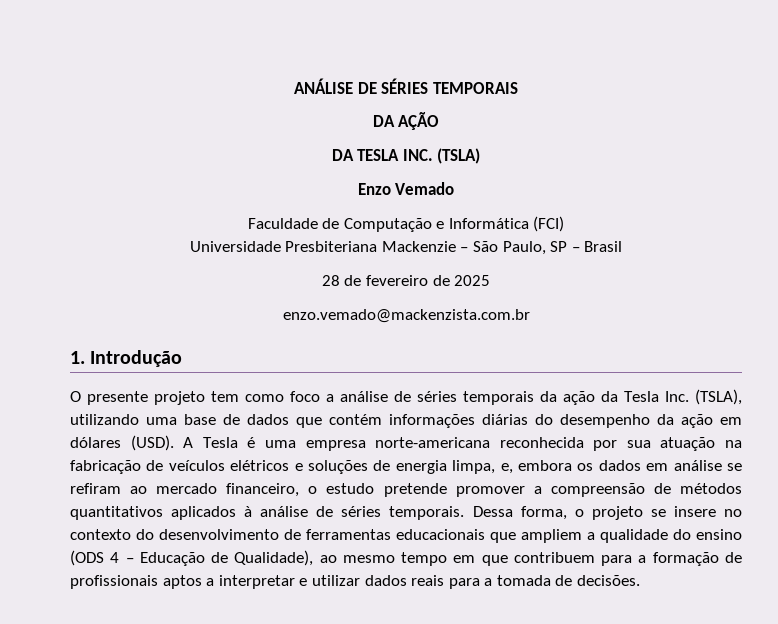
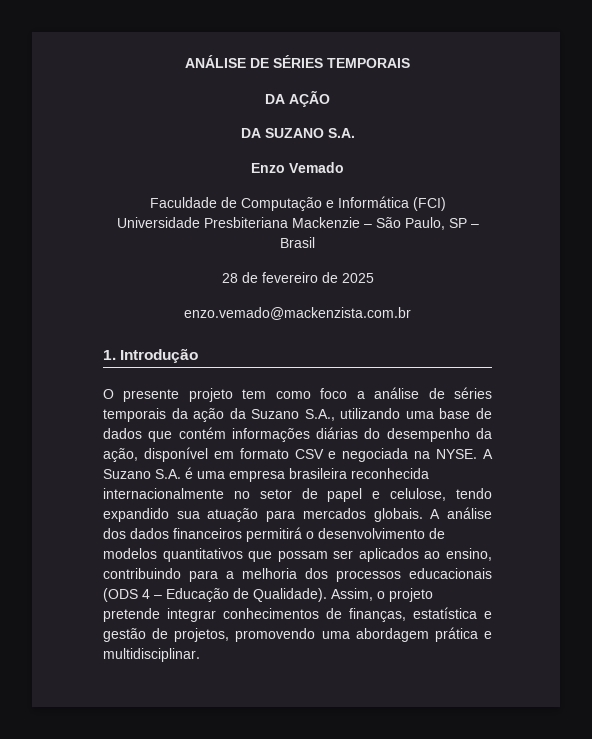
[357,148,481,164] TESLA INC. (TSLA) -> [264,128,355,138] SUZANO S.A.
[624,389,742,405] Tesla Inc. (TSLA), -> [251,409,335,421] Suzano S.A.,
[681,414,742,428] [70,435,742,451] [70,460,742,474] [70,483,742,497] [70,506,743,520] [70,529,742,543] ação em dólares (USD). A Tesla é uma empresa norte-americana reconhecida por sua atuação na fabricação de veículos elétricos e soluções de energia limpa, e, embora os dados em análise se refiram ao mercado financeiro, o estudo pretende promover a compreensão de métodos quantitativos aplicados à análise de séries temporais. Dessa forma, o projeto se insere no contexto do desenvolvimento de ferramentas educacionais que ampliem a qualidade do ensino -> [103,447,494,462] [103,467,429,482] [103,488,492,502] [103,507,493,522] [103,527,445,542] [103,548,492,562] [103,568,492,582] ação, disponível em formato CSV e negociada na NYSE. A Suzano S.A. é uma empresa brasileira reconhecida internacionalmente no setor de papel e celulose, tendo expandido sua atuação para mercados globais. A análise dos dados financeiros permitirá o desenvolvimento de modelos quantitativos que possam ser aplicados ao ensino, contribuindo para a melhoria dos processos educacionais
[234,550,742,566] [70,575,641,589] Qualidade), ao mesmo tempo em que contribuem para a formação de profissionais aptos a interpretar e utilizar dados reais para a tomada de decisões. -> [253,588,433,602] [103,607,492,622] [103,627,492,642] [103,648,200,662] Qualidade). Assim, o projeto pretende integrar conhecimentos de finanças, estatística e gestão de projetos, promovendo uma abordagem prática e multidisciplinar.

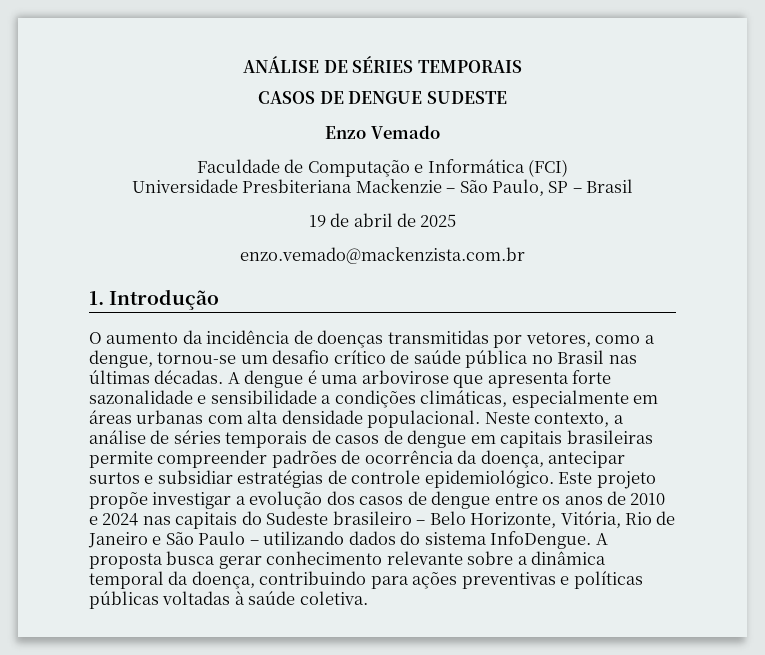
[265,90,330,107] [240,128,355,138] DA AÇÃO // DA SUZANO S.A. -> [258,91,507,104] CASOS DE DENGUE SUDESTE
[221,272,318,283] 28 de fevereiro -> [308,213,393,227] 19 de abril
[123,388,348,402] presente projeto tem como foco -> [106,330,655,348] [89,350,637,368] [89,370,612,388] [89,390,659,408] [89,410,610,428] aumento da incidência de doenças transmitidas por vetores, como a dengue, tornou-se um desafio crítico de saúde pública no Brasil nas últimas décadas. A dengue é uma arbovirose que apresenta forte sazonalidade e sensibilidade a condições climáticas, especialmente em áreas urbanas com alta densidade populacional. Neste contexto,
[171,408,492,422] [103,427,492,442] [103,447,494,462] [103,467,429,482] [103,488,492,502] [103,507,493,522] [103,527,445,542] [103,548,492,562] [103,568,492,582] [103,588,433,602] [103,607,492,622] [103,627,492,642] [103,648,200,662] da ação da Suzano S.A., utilizando uma base de dados que contém informações diárias do desempenho da ação, disponível em formato CSV e negociada na NYSE. A Suzano S.A. é uma empresa brasileira reconhecida internacionalmente no setor de papel e celulose, tendo expandido sua atuação para mercados globais. A análise dos dados financeiros permitirá o desenvolvimento de modelos quantitativos que possam ser aplicados ao ensino, contribuindo para a melhoria dos processos educacionais (ODS 4 – Educação de Qualidade). Assim, o projeto pretende integrar conhecimentos de finanças, estatística e gestão de projetos, promovendo uma abordagem prática e multidisciplinar. -> [311,430,653,448] [89,450,626,468] [89,470,656,489] [89,491,666,509] [89,511,676,529] [88,531,608,549] [89,551,607,569] [89,571,643,589] [89,591,368,609] de casos de dengue em capitais brasileiras permite compreender padrões de ocorrência da doença, antecipar surtos e subsidiar estratégias de controle epidemiológico. Este projeto propõe investigar a evolução dos casos de dengue entre os anos de 2010 e 2024 nas capitais do Sudeste brasileiro – Belo Horizonte, Vitória, Rio de Janeiro e São Paulo – utilizando dados do sistema InfoDengue. A proposta busca gerar conhecimento relevante sobre a dinâmica temporal da doença, contribuindo para ações preventivas e políticas públicas voltadas à saúde coletiva.

